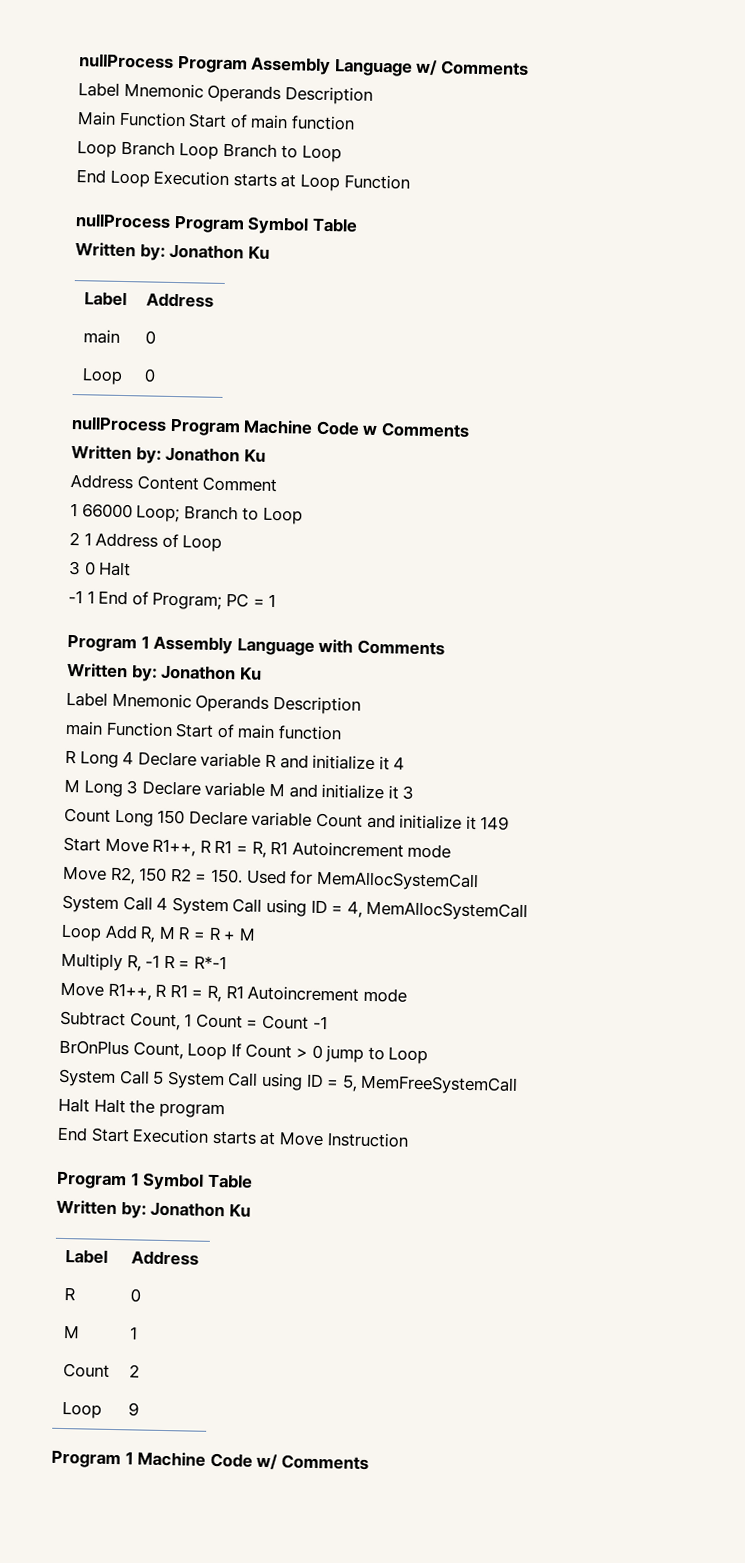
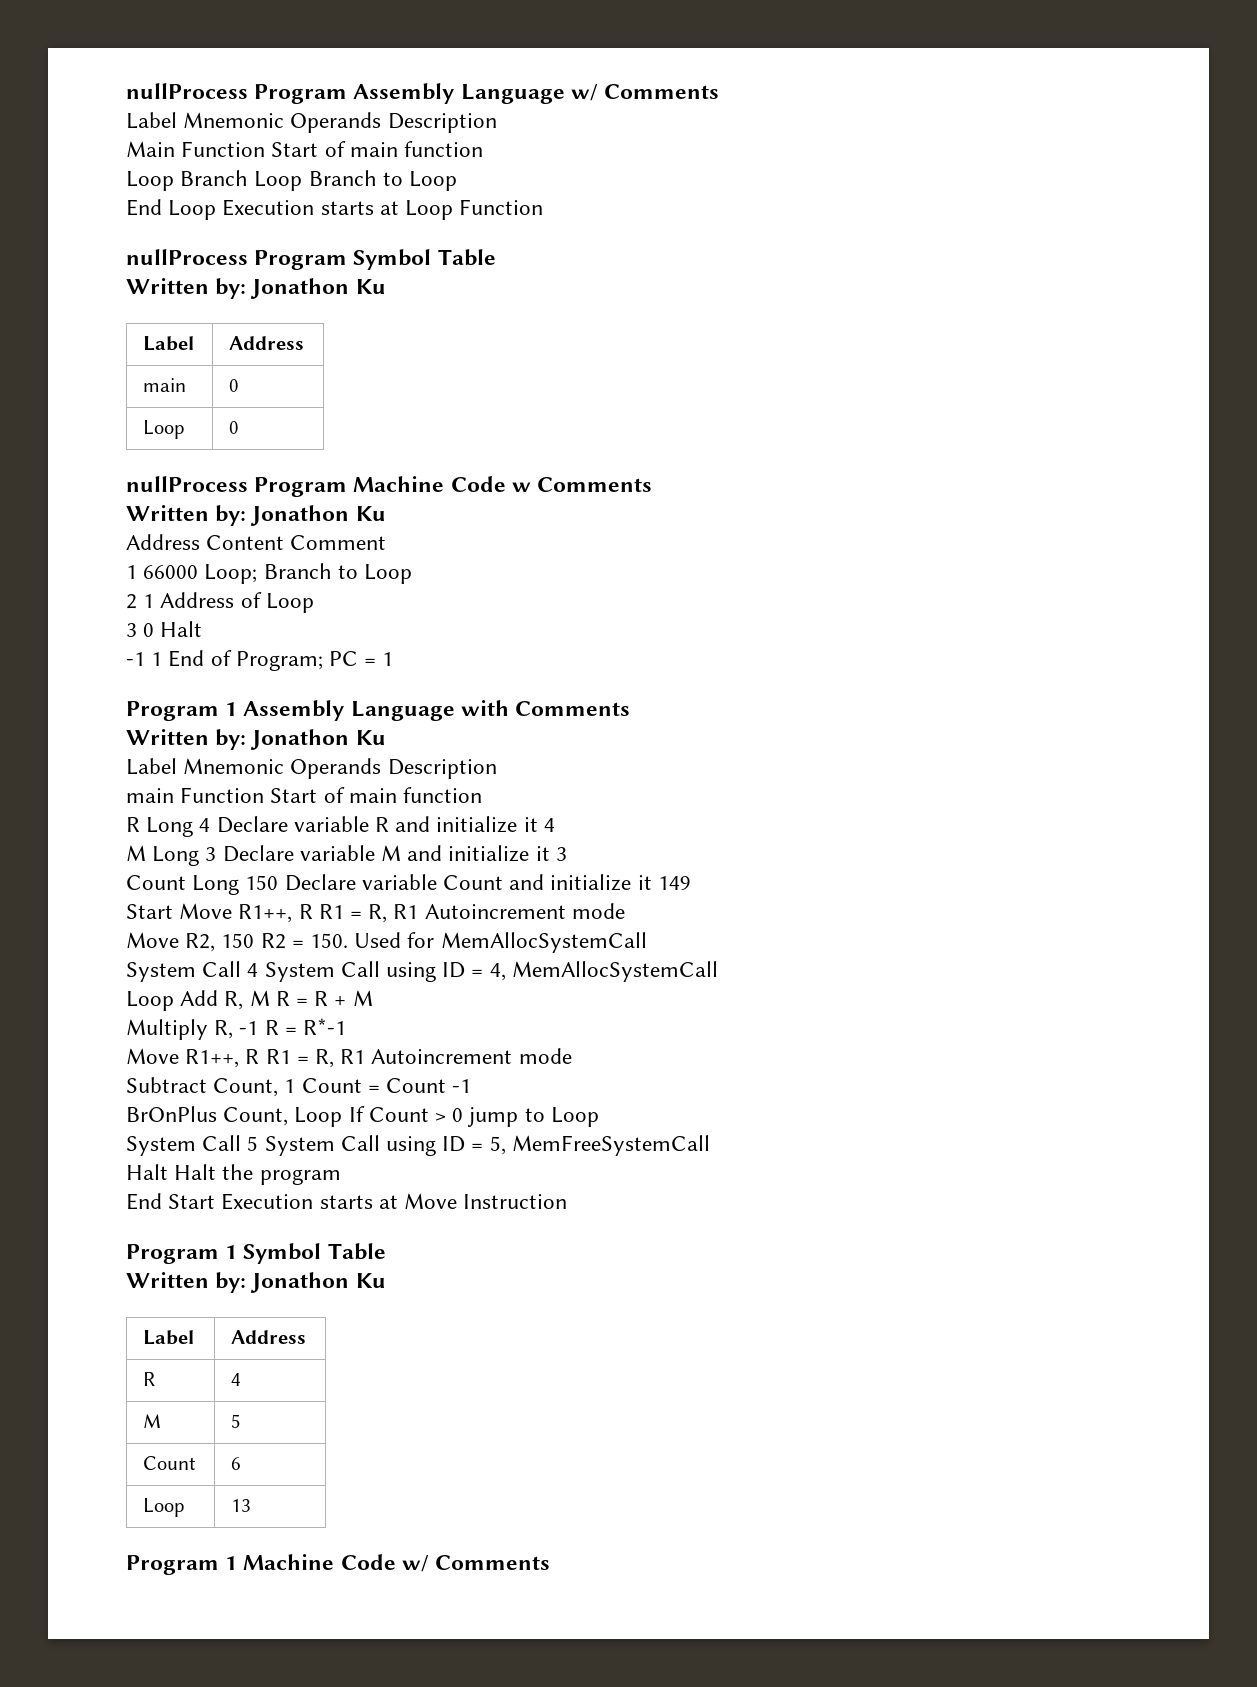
[129,1288,141,1303] 0 -> [231,1373,242,1386] 4
[128,1326,138,1340] 1 -> [231,1414,242,1428] 5
[128,1364,140,1378] [61,1400,102,1419] [127,1402,139,1417] 2 // Loop | 9 -> [231,1457,242,1470] [143,1498,186,1517] [231,1499,252,1512] 6 // Loop | 13

